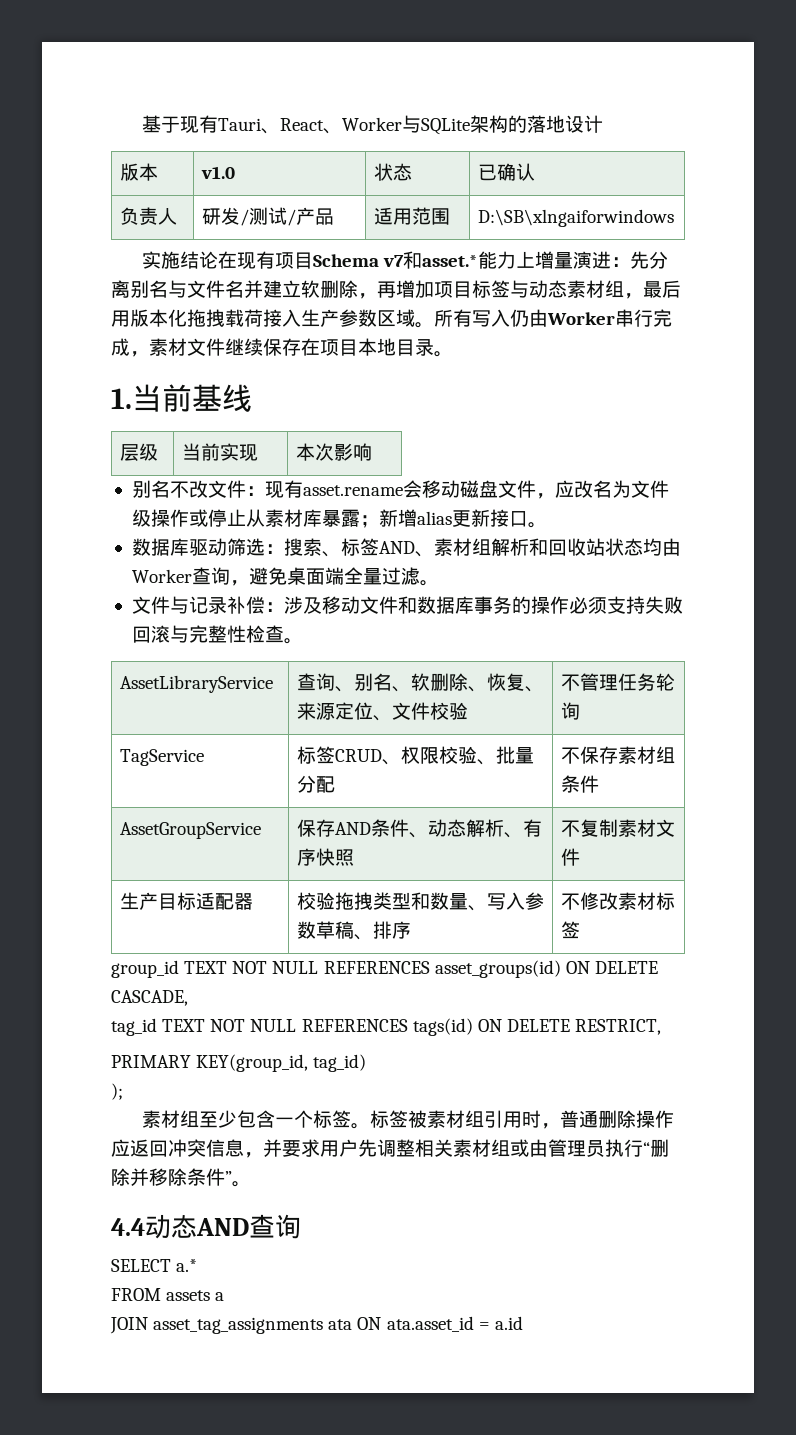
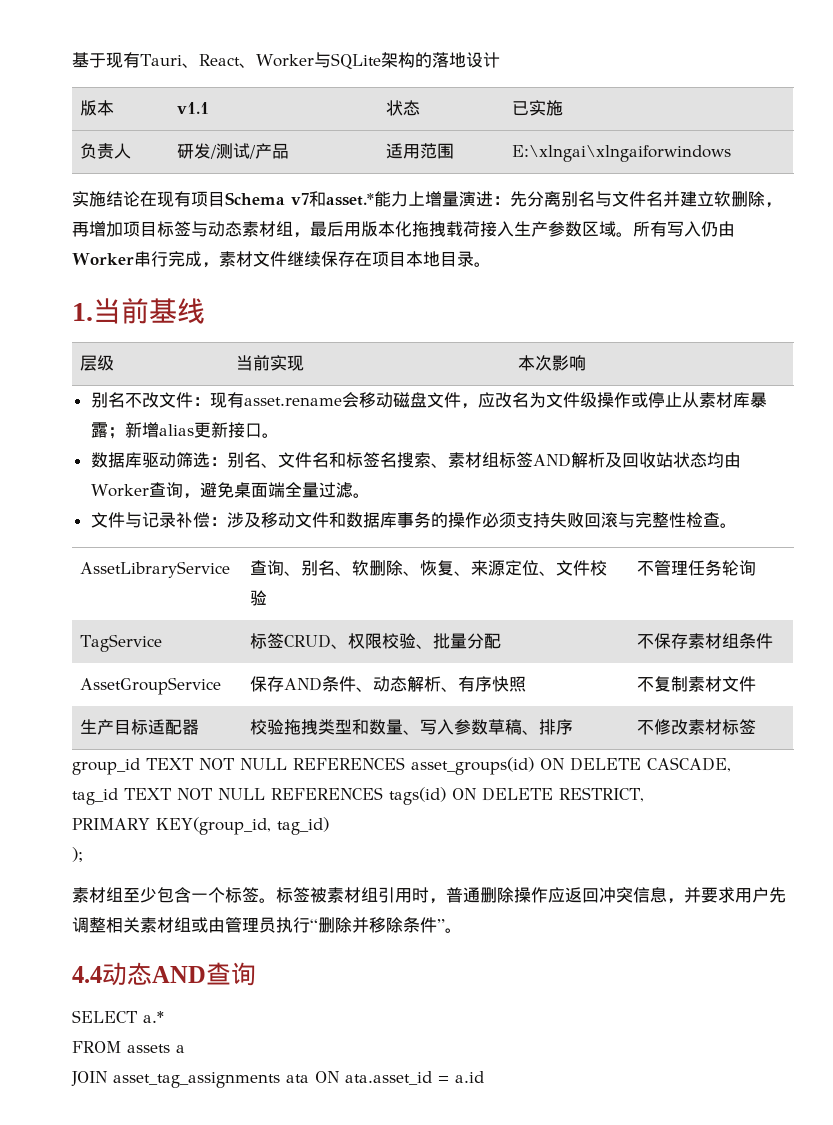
[200,166,235,179] v1.0 -> [176,102,209,114] v1.1
[496,163,535,181] 确认 -> [528,100,563,116] 实施
[477,209,674,227] D:\SB\xlngaiforwindows -> [511,145,731,162] E:\xlngai\xlngaiforwindows
[283,538,548,557] 搜索、标签AND、素材组解析和 -> [226,452,622,468] 别名、文件名和标签名搜索、素材组标签AND解析及

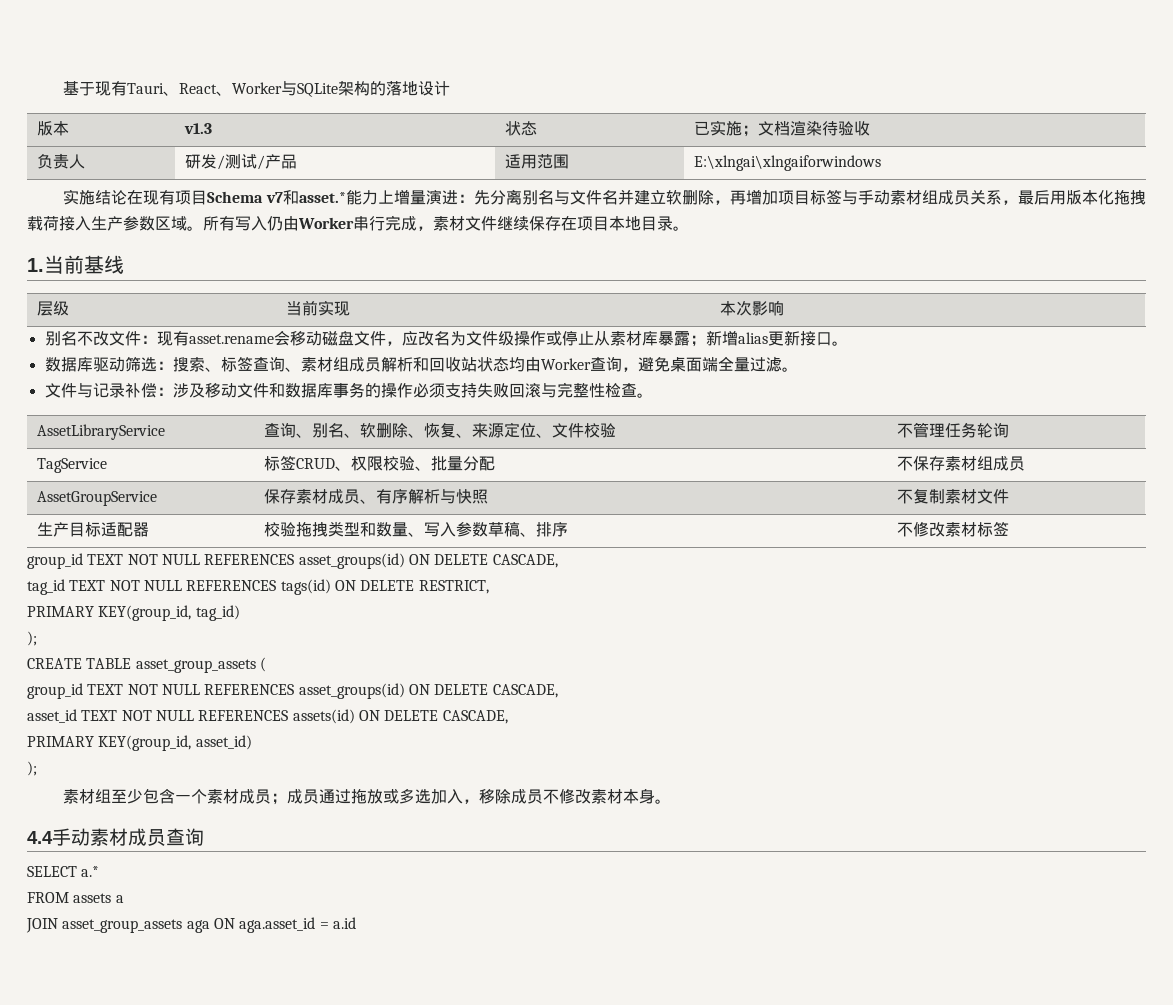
[176,102,209,114] v1.1 -> [183,123,212,134] v1.3
(563, 108) none -> [741,121,870,137] ；文档渲染待验收
[208,221,293,237] 动态素材组 -> [858,190,1002,205] 手动素材组成员关系
[226,452,622,468] 别名、文件名和标签名搜索、素材组标签AND解析及 -> [172,356,429,372] 搜索、标签查询、素材组成员解析和
[738,633,773,649] 条件 -> [992,456,1025,471] 成员
[283,676,492,692] AND条件、动态解析、有序 -> [295,489,456,504] 素材成员、有序解析与
(83, 854) none -> [27,657,266,673] [27,683,558,699] [27,709,508,724] [27,735,252,751] [27,761,37,776] // CREATE TABLE asset_group_assets ( // group_id TEXT NOT NULL REFERENCES asset_groups(id) ON DELETE CASCADE, // asset_id TEXT NOT NULL REFERENCES assets(id) ON DELETE CASCADE, // PRIMARY KEY(group_id, asset_id) // );
[225,887,786,904] [72,917,445,933] 标签。标签被素材组引用时，普通删除操作应返回冲突信息，并要求用户先调整相关素材组或由管理员执行“删除并移除条件” -> [206,788,655,805] 素材成员；成员通过拖放或多选加入，移除成员不修改素材本身
[102,962,206,986] 动态AND -> [52,828,166,846] 手动素材成员
[113,1071,432,1088] asset_tag_assignments ata ON ata.asset_id -> [62,917,316,933] asset_group_assets aga ON aga.asset_id

